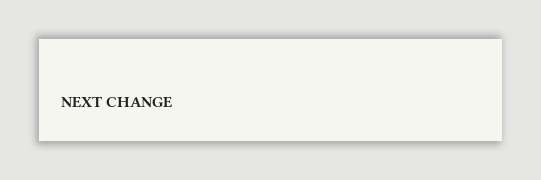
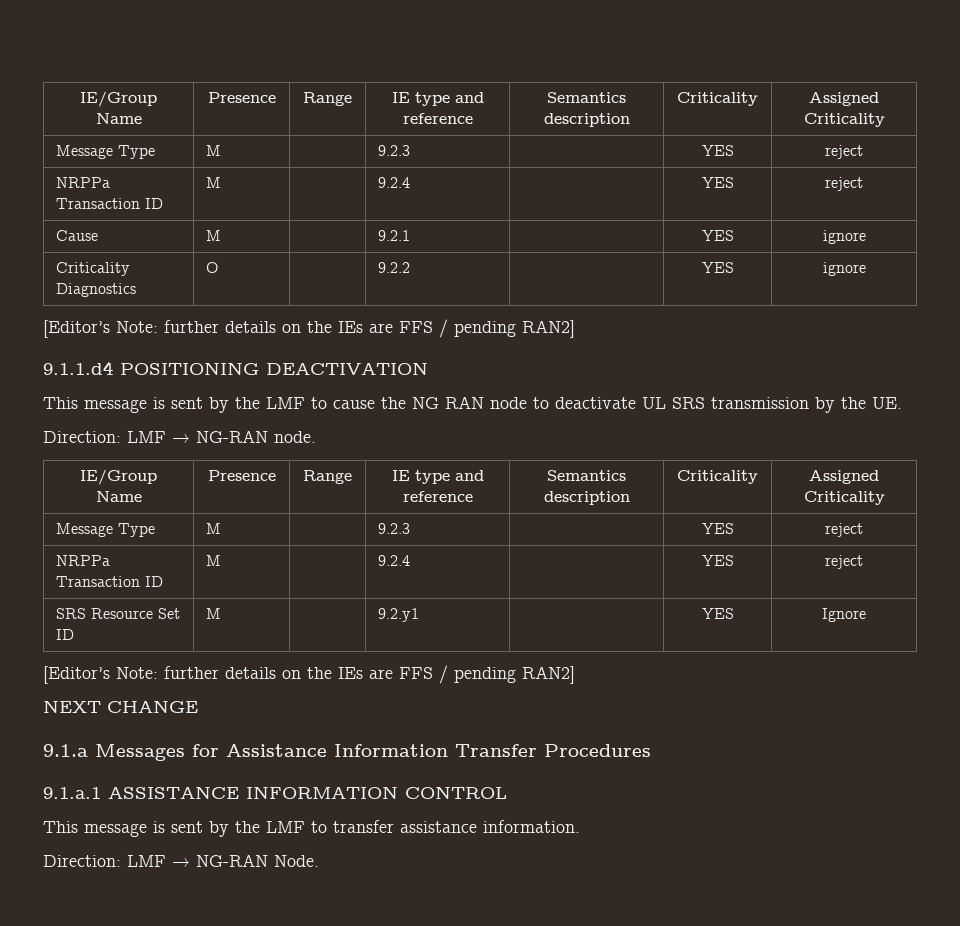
[61,96,173,108] NEXT CHANGE -> [80,91,157,107] [95,113,142,124] [207,92,276,103] [303,92,352,106] [391,92,484,106] [402,113,473,124] [547,92,626,103] [543,113,630,127] [677,92,758,106] [809,92,879,106] [803,113,885,127] [56,145,156,159] [206,145,222,156] [378,145,411,156] [701,145,734,156] [825,145,863,159] [56,177,111,188] [56,198,164,209] [206,177,222,188] [378,177,411,188] [701,177,734,188] [825,177,863,191] [56,230,99,241] [206,230,222,241] [378,230,411,241] [701,230,734,241] [822,230,866,244] [56,262,131,276] [56,283,137,297] [206,262,219,273] [378,262,411,273] [701,262,734,273] [822,262,866,276] [43,319,575,338] [43,361,428,375] [43,396,902,413] [43,430,316,443] [80,469,157,485] [95,491,142,502] [207,470,276,481] [303,470,352,484] [391,470,484,484] [402,491,473,502] [547,470,626,481] [543,491,630,505] [677,470,758,484] [809,470,879,484] [803,491,885,505] [56,523,156,537] [206,523,222,534] [378,523,411,534] [701,523,734,534] [825,523,863,537] [56,555,111,566] [56,576,164,587] [206,555,222,566] [378,555,411,566] [701,555,734,566] [825,555,863,569] [56,608,181,619] [56,629,75,640] [206,608,222,619] [378,608,420,622] [701,608,734,619] [822,608,866,622] [43,665,575,684] [43,700,198,713] [43,744,651,761] [43,786,507,799] [43,820,580,837] [43,854,319,867] IE/Group Name | Presence | Range | IE type and reference | Semantics description | Criticality | Assigned Criticality // Message Type | M | | 9.2.3 | | YES | reject // NRPPa Transaction ID | M | | 9.2.4 | | YES | reject // Cause | M | | 9.2.1 | | YES | ignore // Criticality Diagnostics | O | | 9.2.2 | | YES | ignore // [Editor’s Note: further details on the IEs are FFS / pending RAN2] // 9.1.1.d4 POSITIONING DEACTIVATION // This message is sent by the LMF to cause the NG RAN node to deactivate UL SRS transmission by the UE. // Direction: LMF → NG-RAN node. // IE/Group Name | Presence | Range | IE type and reference | Semantics description | Criticality | Assigned Criticality // Message Type | M | | 9.2.3 | | YES | reject // NRPPa Transaction ID | M | | 9.2.4 | | YES | reject // SRS Resource Set ID | M | | 9.2.y1 | | YES | Ignore // [Editor’s Note: further details on the IEs are FFS / pending RAN2] // NEXT CHANGE // 9.1.a Messages for Assistance Information Transfer Procedures // 9.1.a.1 ASSISTANCE INFORMATION CONTROL // This message is sent by the LMF to transfer assistance information. // Direction: LMF → NG-RAN Node.

